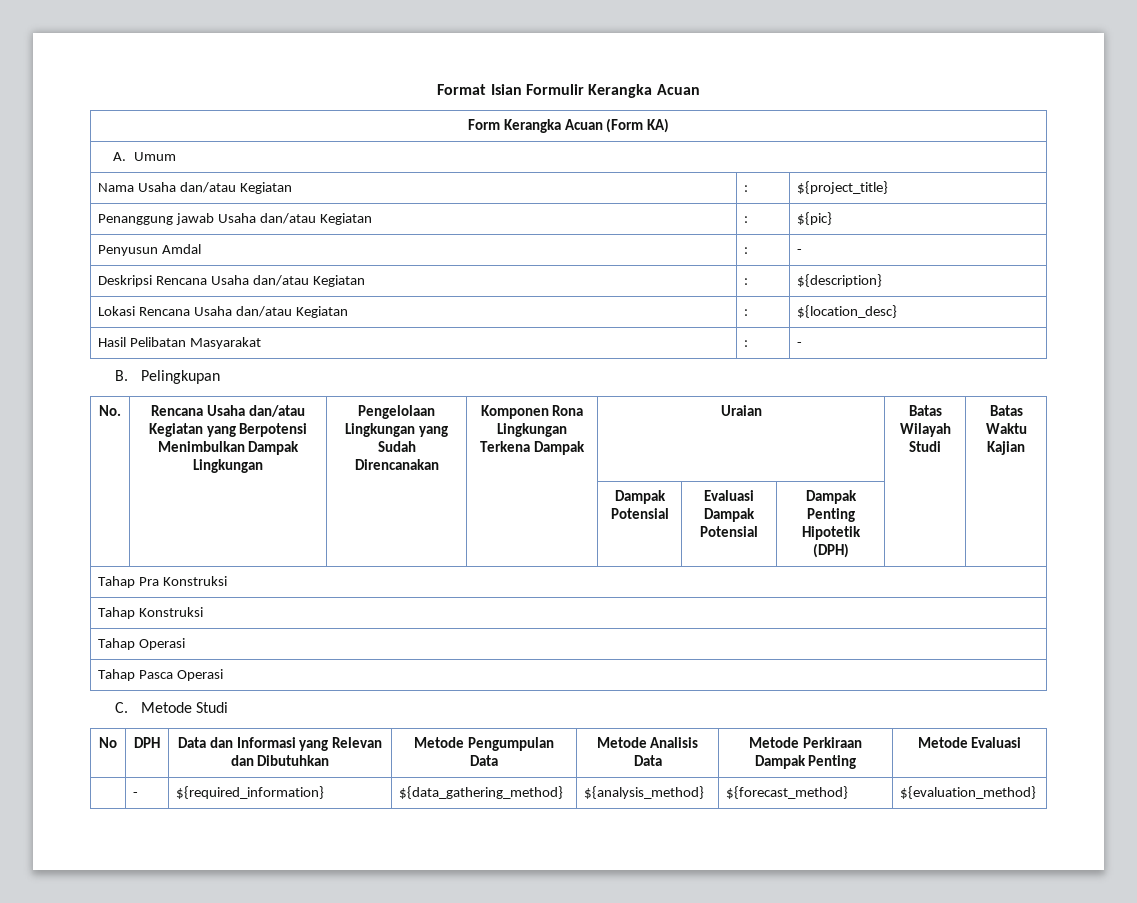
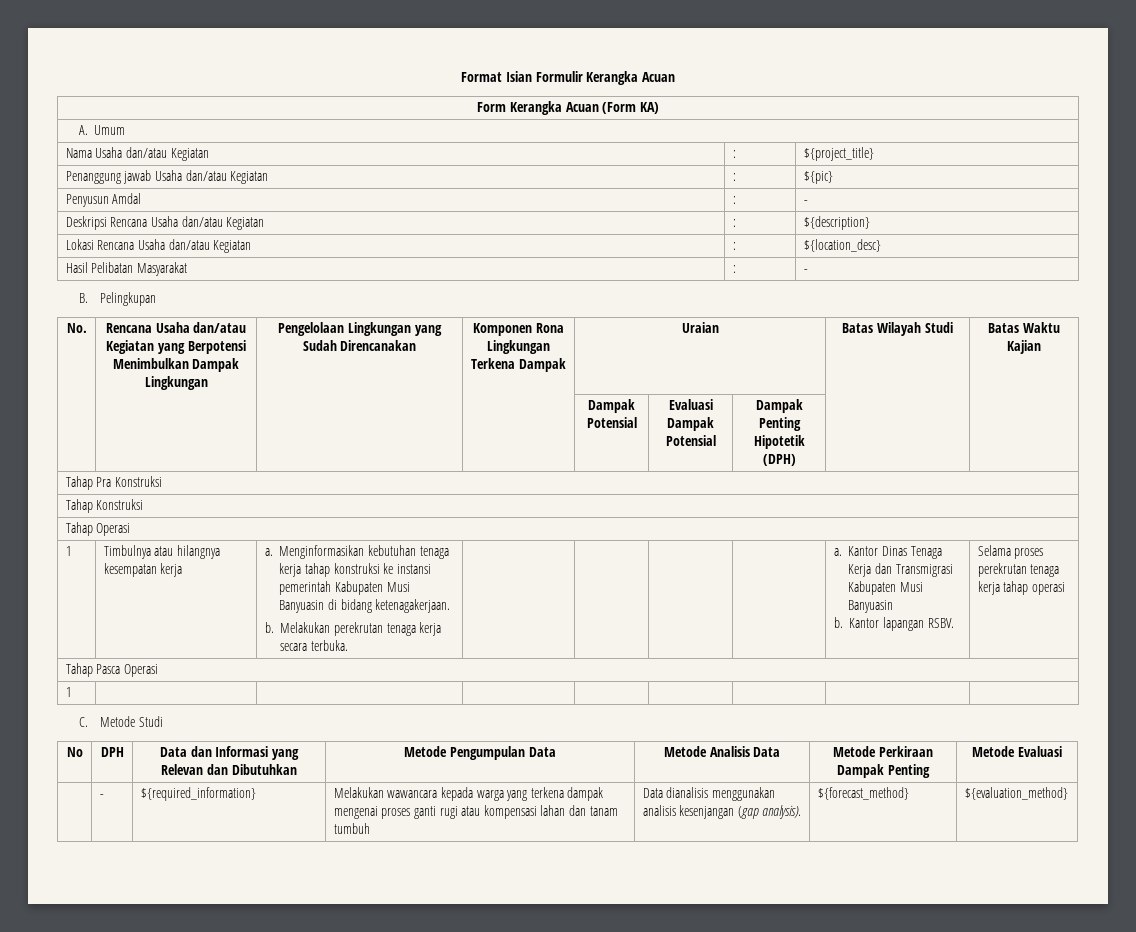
(185, 644) none -> [65,546,72,556] [103,545,220,559] [103,563,183,577] [264,545,449,559] [279,563,431,577] [279,581,410,595] [279,599,451,613] [264,622,442,636] [280,640,348,651] [833,546,942,559] [848,563,953,577] [848,581,923,595] [848,600,894,613] [833,617,954,631] [977,545,1044,559] [977,563,1060,577] [977,581,1065,595] // 1 | Timbulnya atau hilangnya kesempatan kerja | a. Menginformasikan kebutuhan tenaga kerja tahap konstruksi ke instansi pemerintah Kabupaten Musi Banyuasin di bidang ketenagakerjaan. // b. Melakukan perekrutan tenaga kerja secara terbuka. | | | | | a. Kantor Dinas Tenaga Kerja dan Transmigrasi Kabupaten Musi Banyuasin // b. Kantor lapangan RSBV. | Selama proses perekrutan tenaga kerja tahap operasi
(223, 675) none -> [65,687,72,697] // 1 | | | | | | | |
[399,786,564,799] [584,786,705,799] ${data_gathering_method} | ${analysis_method} -> [333,787,604,801] [333,805,618,819] [333,823,370,834] [642,787,775,801] [642,805,801,819] Melakukan wawancara kepada warga yang terkena dampak mengenai proses ganti rugi atau kompensasi lahan dan tanam tumbuh | Data dianalisis menggunakan analisis kesenjangan (gap analysis).

